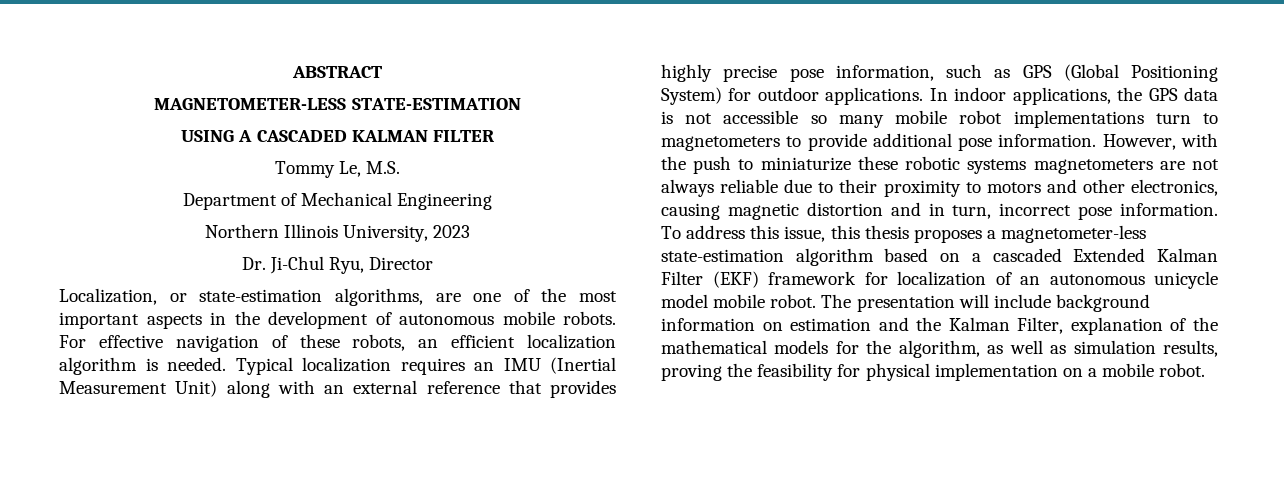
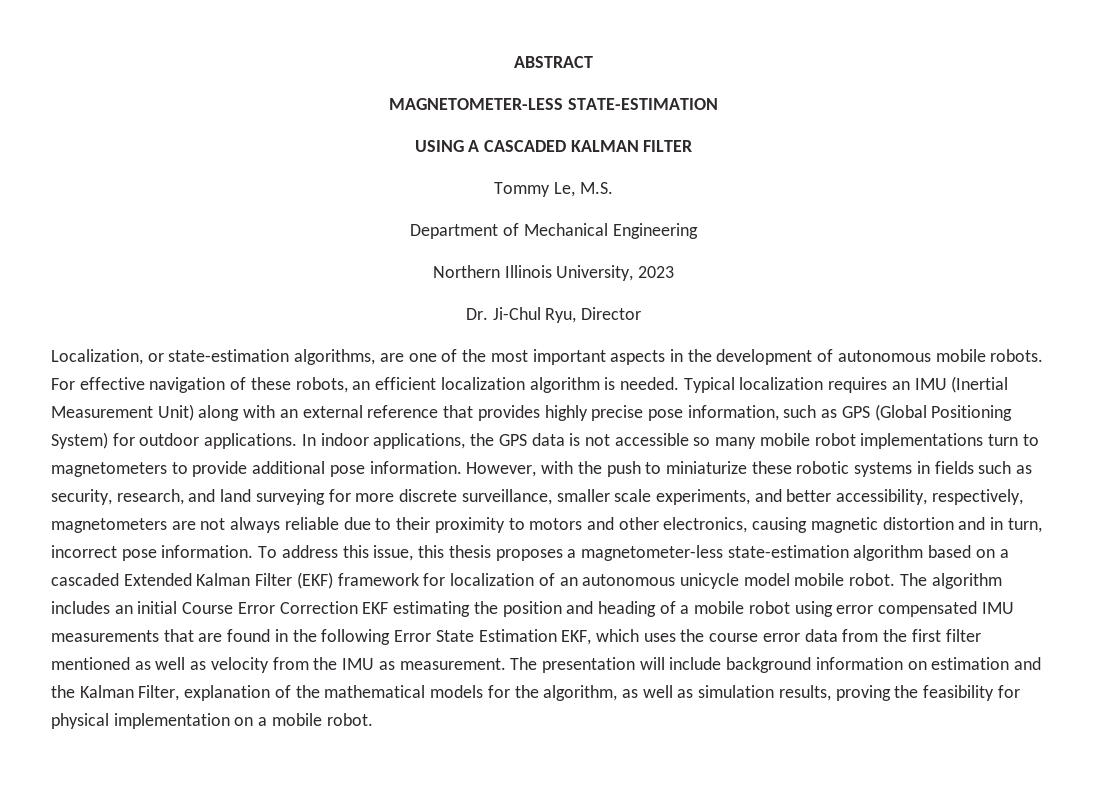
(1027, 166) none -> [916,461,1033,474] [51,489,1023,505] in fields such as security, research, and land surveying for more discrete surveillance, smaller scale experiments, and better accessibility, respectively,
(852, 301) none -> [931,573,1002,589] [51,601,1014,617] [51,629,981,645] [51,657,538,673] algorithm includes an initial Course Error Correction EKF estimating the position and heading of a mobile robot using error compensated IMU measurements that are found in the following Error State Estimation EKF, which uses the course error data from the first filter mentioned as well as velocity from the IMU as measurement. The

